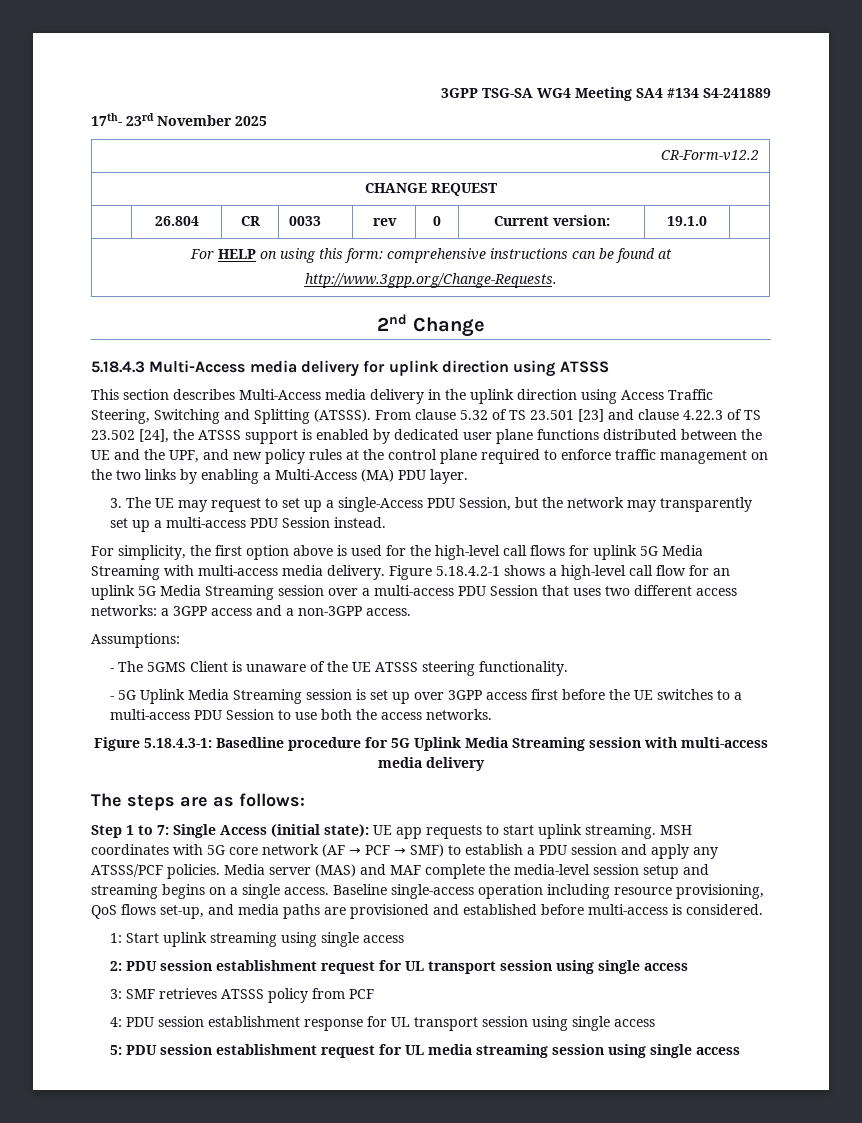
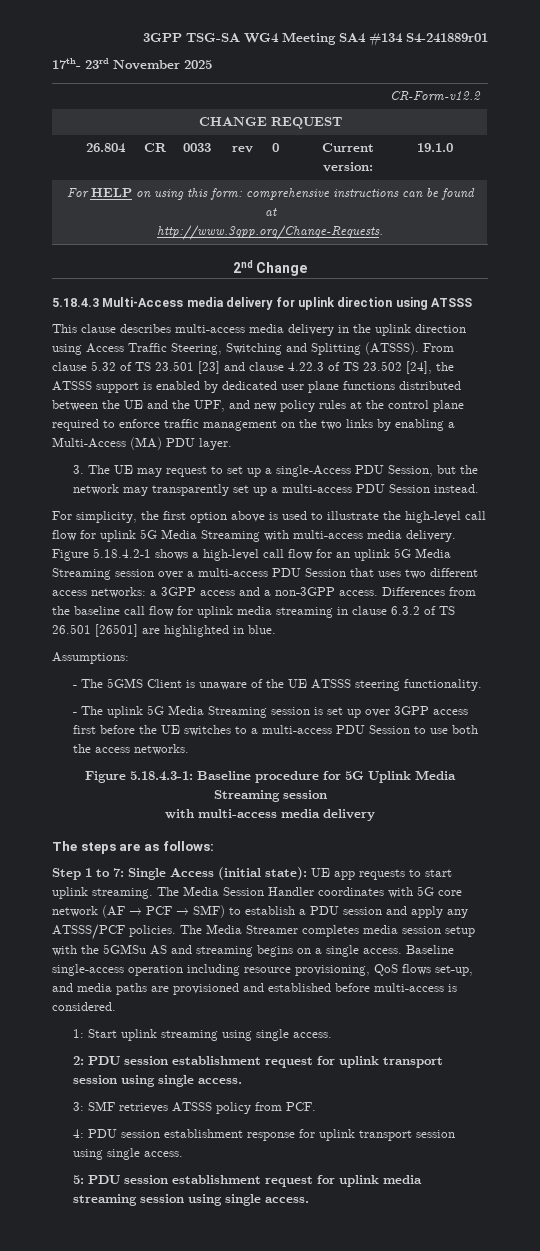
[703,88,771,98] S4-241889 -> [406,33,488,43] S4-241889r01
[123,389,321,400] section describes Multi-Access -> [81,324,245,333] clause describes multi-access
[386,545,406,556] for -> [311,511,379,520] to illustrate
[530,545,565,556] flows -> [52,530,77,541] flow
(411, 612) none -> [382,587,476,596] [52,606,455,618] [52,624,276,637] Differences from the baseline call flow for uplink media streaming in clause 6.3.2 of TS 26.501 [26501] are highlighted in blue.
[117,689,185,704] 5G Uplink -> [81,705,165,718] The uplink 5G
[216,737,284,748] Basedline -> [197,771,251,780] Baseline
(641, 742) none -> (327, 794) //
[660,825,692,835] MSH -> [157,886,314,896] The Media Session Handler
[224,864,679,879] Media server (MAS) and MAF complete the media-level session setup -> [180,924,475,937] [52,944,167,956] The Media Streamer completes media session setup with the 5GMSu AS
[362,935,404,943] access -> [293,1032,333,1038] access.
[404,960,688,974] UL transport session using single access -> [339,1056,444,1068] [73,1075,243,1087] uplink transport session using single access.
[348,989,374,999] PCF -> [286,1102,317,1111] PCF.
[390,1016,655,1031] UL transport session using single access -> [319,1129,456,1141] [73,1148,184,1160] uplink transport session using single access.
[404,1045,424,1055] UL -> [339,1175,380,1187] uplink
[695,1047,740,1055] access -> [265,1197,310,1203] access.

